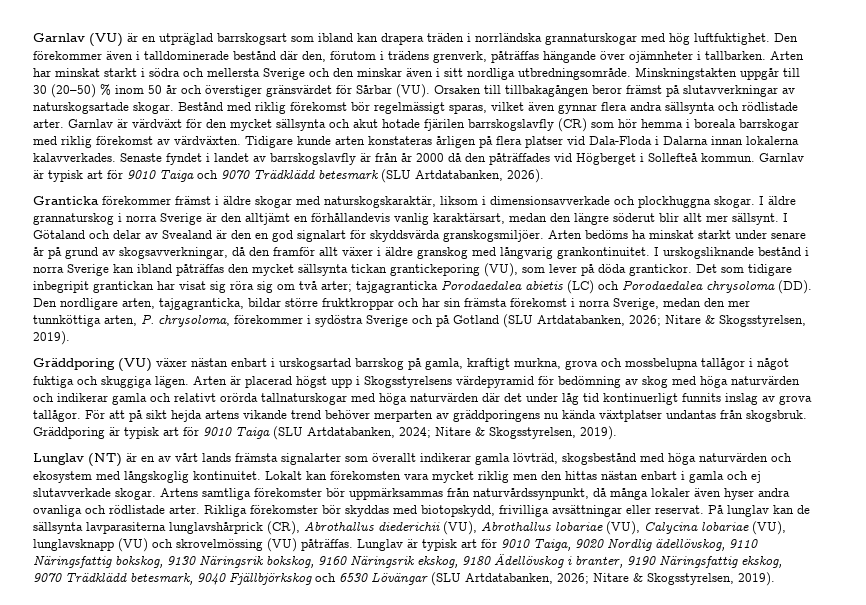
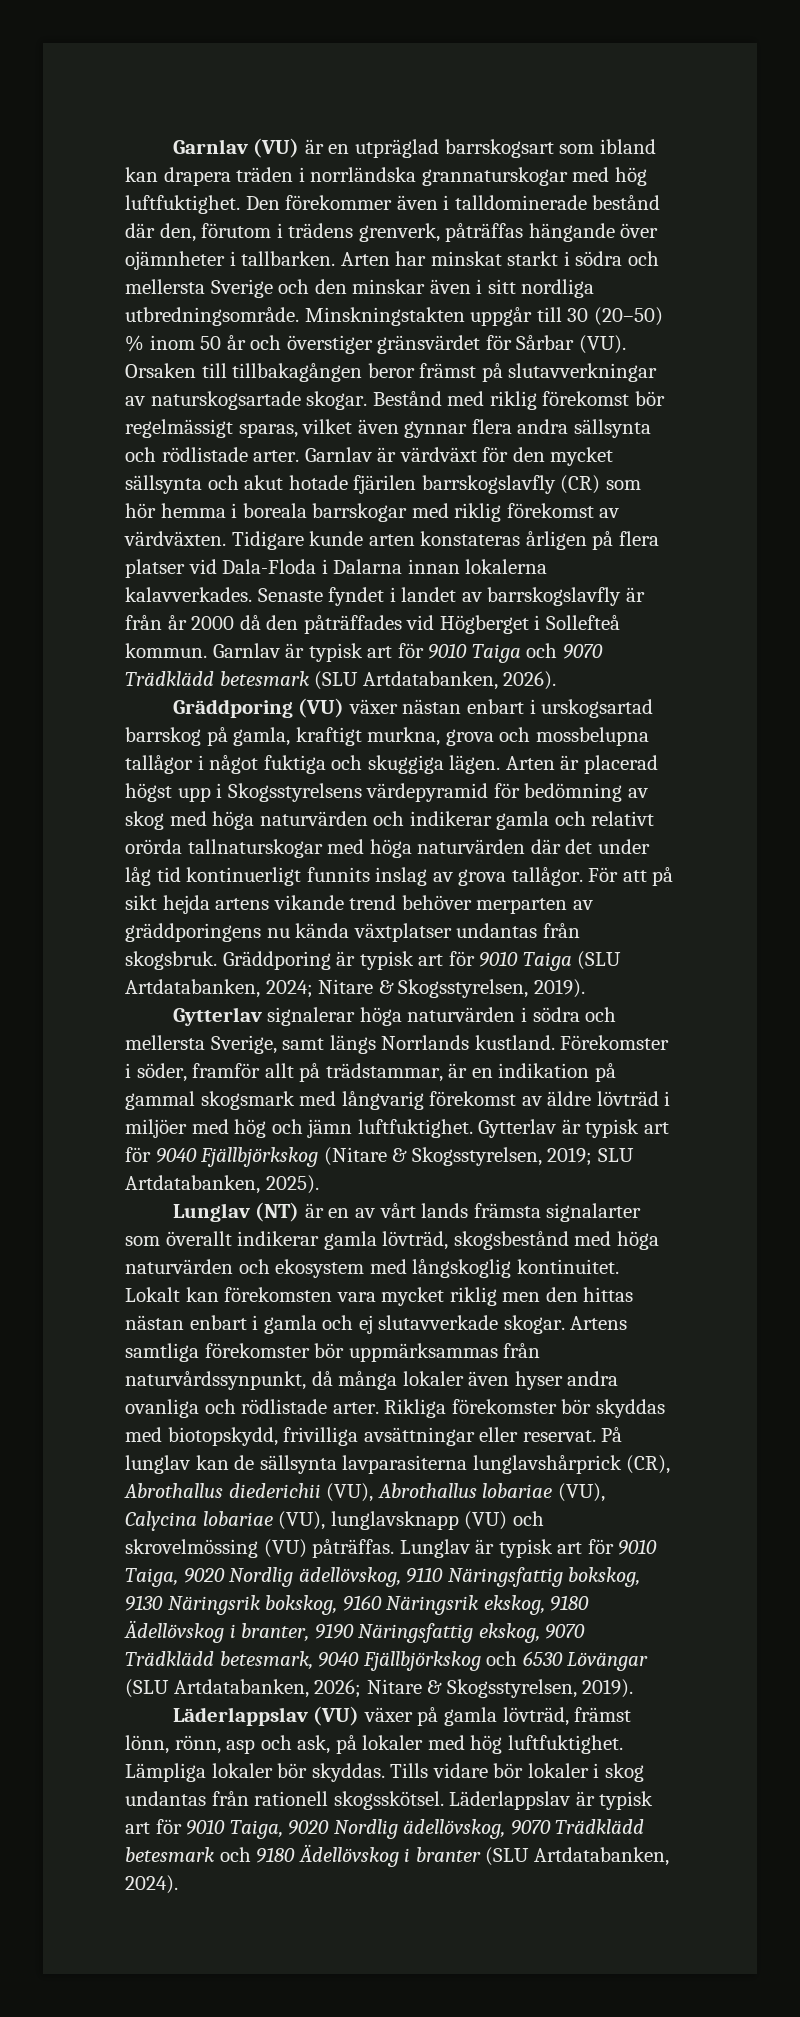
[33,196,796,208] [33,213,788,225] [33,230,806,242] [33,247,809,259] [33,263,792,277] [33,280,812,294] [33,298,750,310] [33,314,806,328] [33,331,70,345] // Granticka förekommer främst i äldre skogar med naturskogskaraktär, liksom i dimensionsavverkade och plockhuggna skogar. I äldre grannaturskog i norra Sverige är den alltjämt en förhållandevis vanlig karaktärsart, medan den längre söderut blir allt mer sällsynt. I Götaland och delar av Svealand är den en god signalart för skyddsvärda granskogsmiljöer. Arten bedöms ha minskat starkt under senare år på grund av skogsavverkningar, då den framför allt växer i äldre granskog med långvarig grankontinuitet. I urskogsliknande bestånd i norra Sverige kan ibland påträffas den mycket sällsynta tickan grantickeporing (VU), som lever på döda grantickor. Det som tidigare inbegripit grantickan har visat sig röra sig om två arter; tajgagranticka Porodaedalea abietis (LC) och Porodaedalea chrysoloma (DD). Den nordligare arten, tajgagranticka, bildar större fruktkroppar och har sin främsta förekomst i norra Sverige, medan den mer tunnköttiga arten, P. chrysoloma, förekommer i sydöstra Sverige och på Gotland (SLU Artdatabanken, 2026; Nitare & Skogsstyrelsen, 2019). -> (557, 680) none
(617, 433) none -> [172,1007,617,1026] [125,1035,670,1054] [125,1063,616,1082] [125,1091,671,1110] [125,1119,669,1138] [125,1147,634,1167] [125,1175,319,1194] // Gytterlav signalerar höga naturvärden i södra och mellersta Sverige, samt längs Norrlands kustland. Förekomster i söder, framför allt på trädstammar, är en indikation på gammal skogsmark med långvarig förekomst av äldre lövträd i miljöer med hög och jämn luftfuktighet. Gytterlav är typisk art för 9040 Fjällbjörkskog (Nitare & Skogsstyrelsen, 2019; SLU Artdatabanken, 2025).
(775, 579) none -> [172,1706,632,1726] [125,1735,623,1754] [125,1763,644,1782] [125,1791,654,1810] [125,1819,645,1839] [125,1844,669,1867] [125,1875,178,1894] // Läderlappslav (VU) växer på gamla lövträd, främst lönn, rönn, asp och ask, på lokaler med hög luftfuktighet. Lämpliga lokaler bör skyddas. Tills vidare bör lokaler i skog undantas från rationell skogsskötsel. Läderlappslav är typisk art för 9010 Taiga, 9020 Nordlig ädellövskog, 9070 Trädklädd betesmark och 9180 Ädellövskog i branter (SLU Artdatabanken, 2024).

